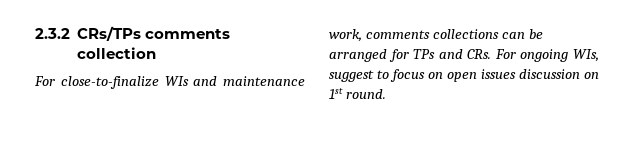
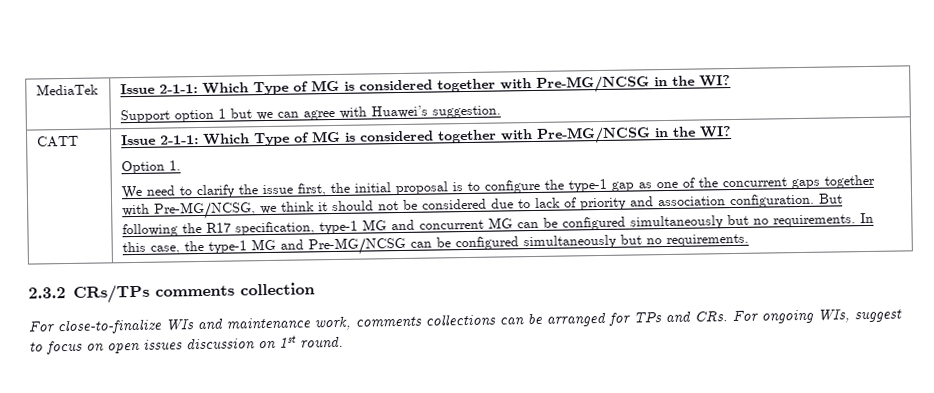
(35, 33) none -> [36,83,100,96] [120,75,732,96] [120,105,502,124] [37,135,80,148] [121,126,733,147] [121,160,182,175] [121,174,876,200] [122,193,844,220] [122,212,875,238] [122,233,750,256] MediaTek | Issue 2-1-1: Which Type of MG is considered together with Pre-MG/NCSG in the WI? // Support option 1 but we can agree with Huawei’s suggestion. // CATT | Issue 2-1-1: Which Type of MG is considered together with Pre-MG/NCSG in the WI? // Option 1. // We need to clarify the issue first, the initial proposal is to configure the type-1 gap as one of the concurrent gaps together with Pre-MG/NCSG, we think it should not be considered due to lack of priority and association configuration. But following the R17 specification, type-1 MG and concurrent MG can be configured simultaneously but no requirements. In this case, the type-1 MG and Pre-MG/NCSG can be configured simultaneously but no requirements. //

